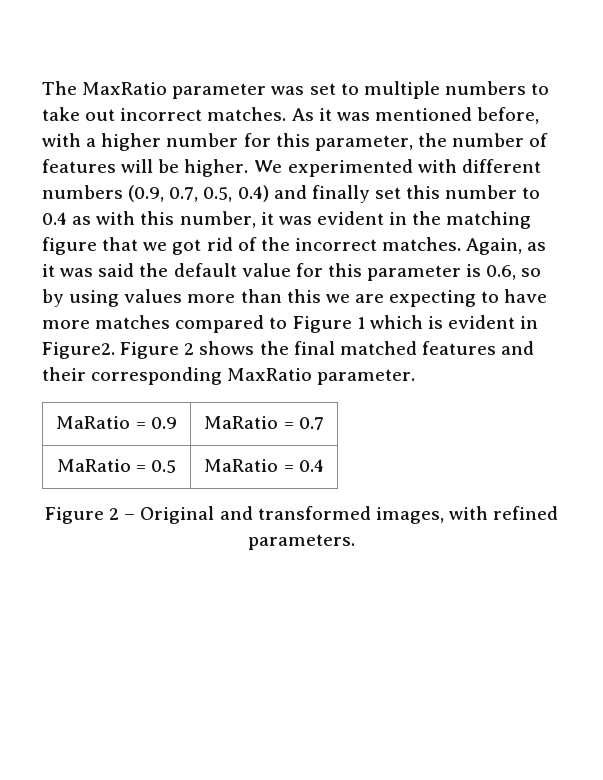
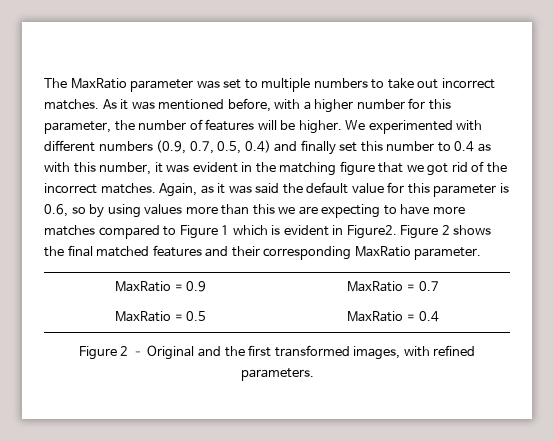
[56,416,131,429] MaRatio -> [114,281,171,292] MaxRatio
[204,416,279,429] MaRatio -> [347,281,404,292] MaxRatio
[56,459,131,472] MaRatio -> [114,311,171,322] MaxRatio
[204,459,279,472] MaRatio -> [347,311,404,322] MaxRatio
(253, 513) none -> [224,345,272,357] the first

